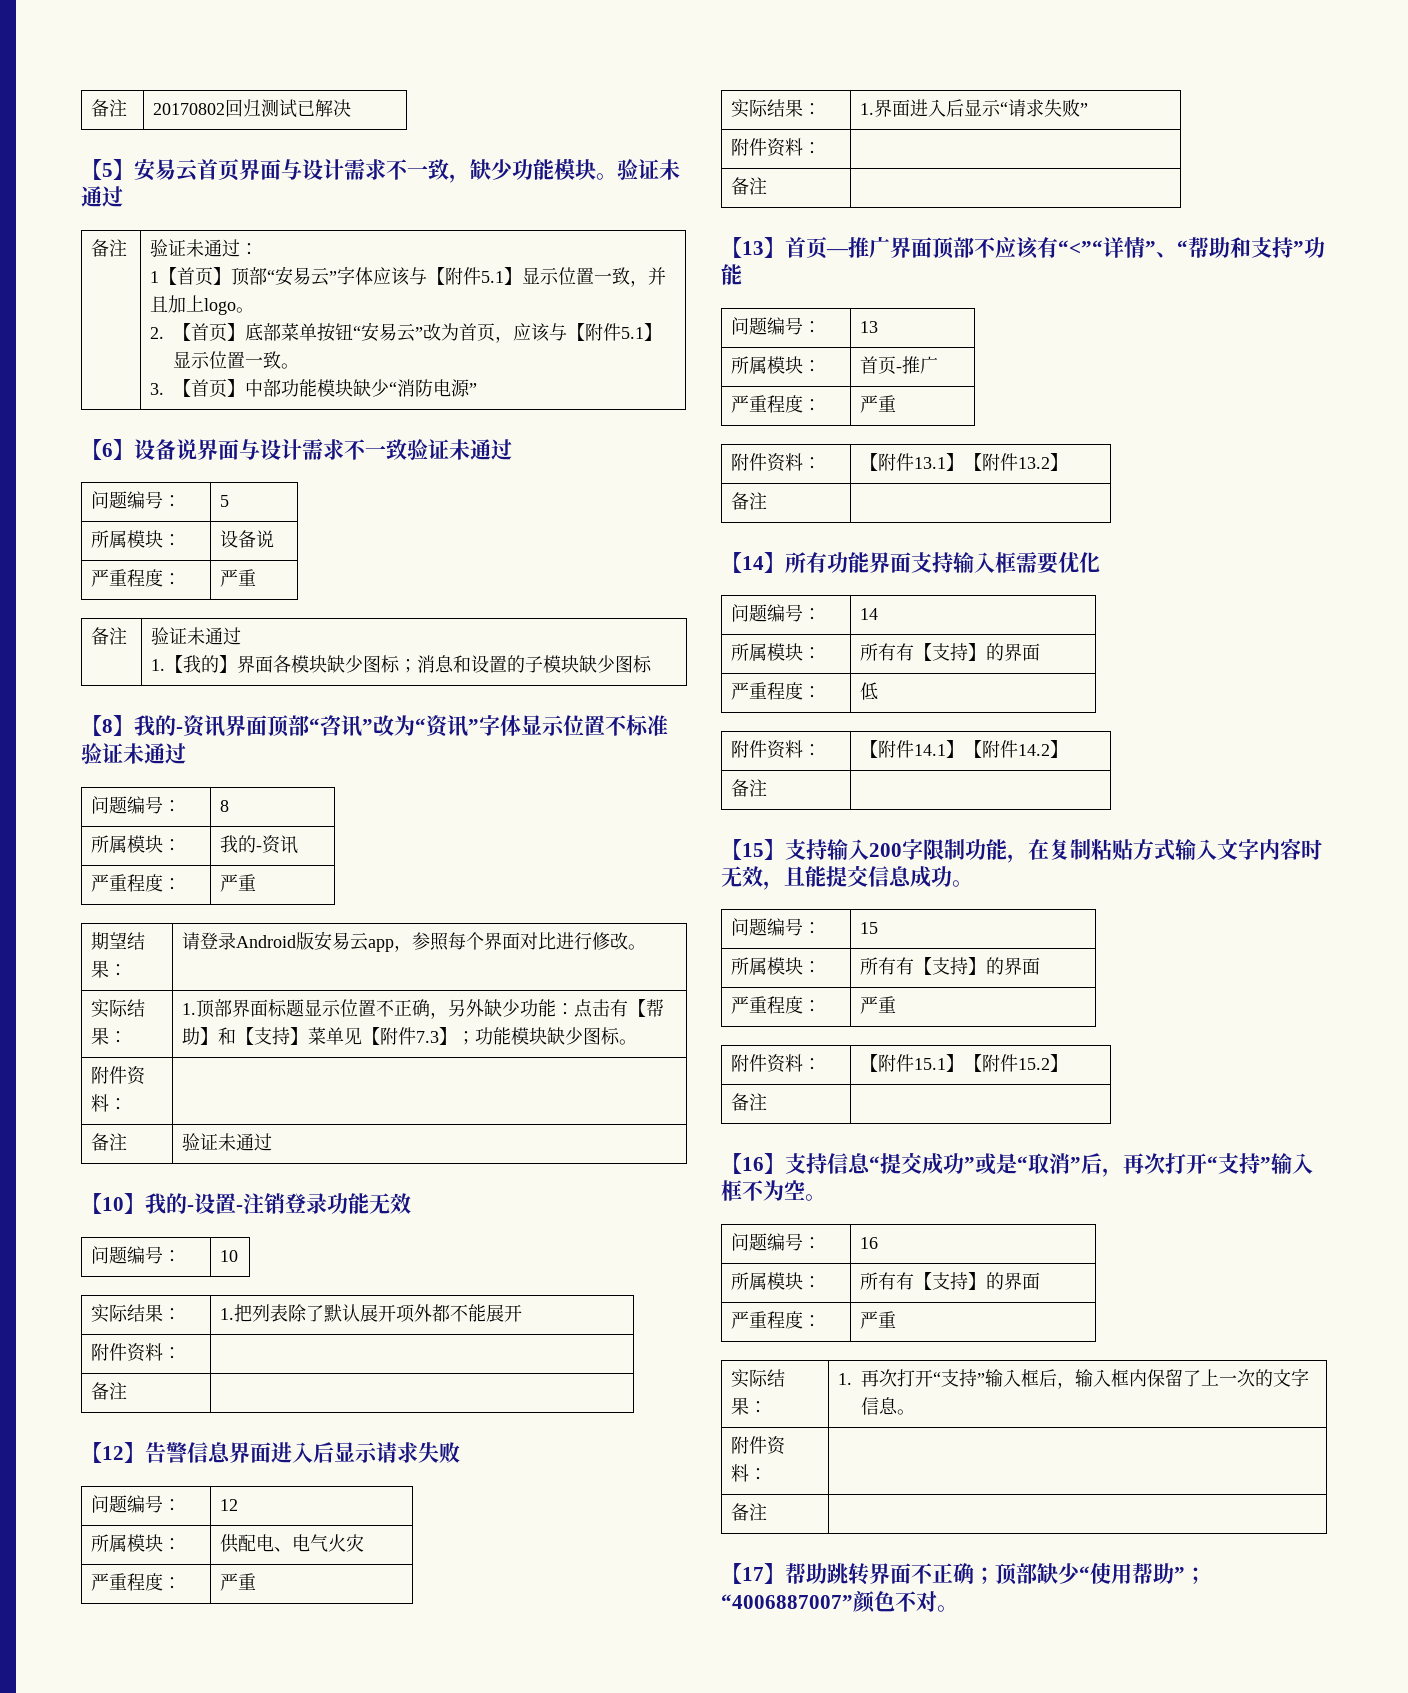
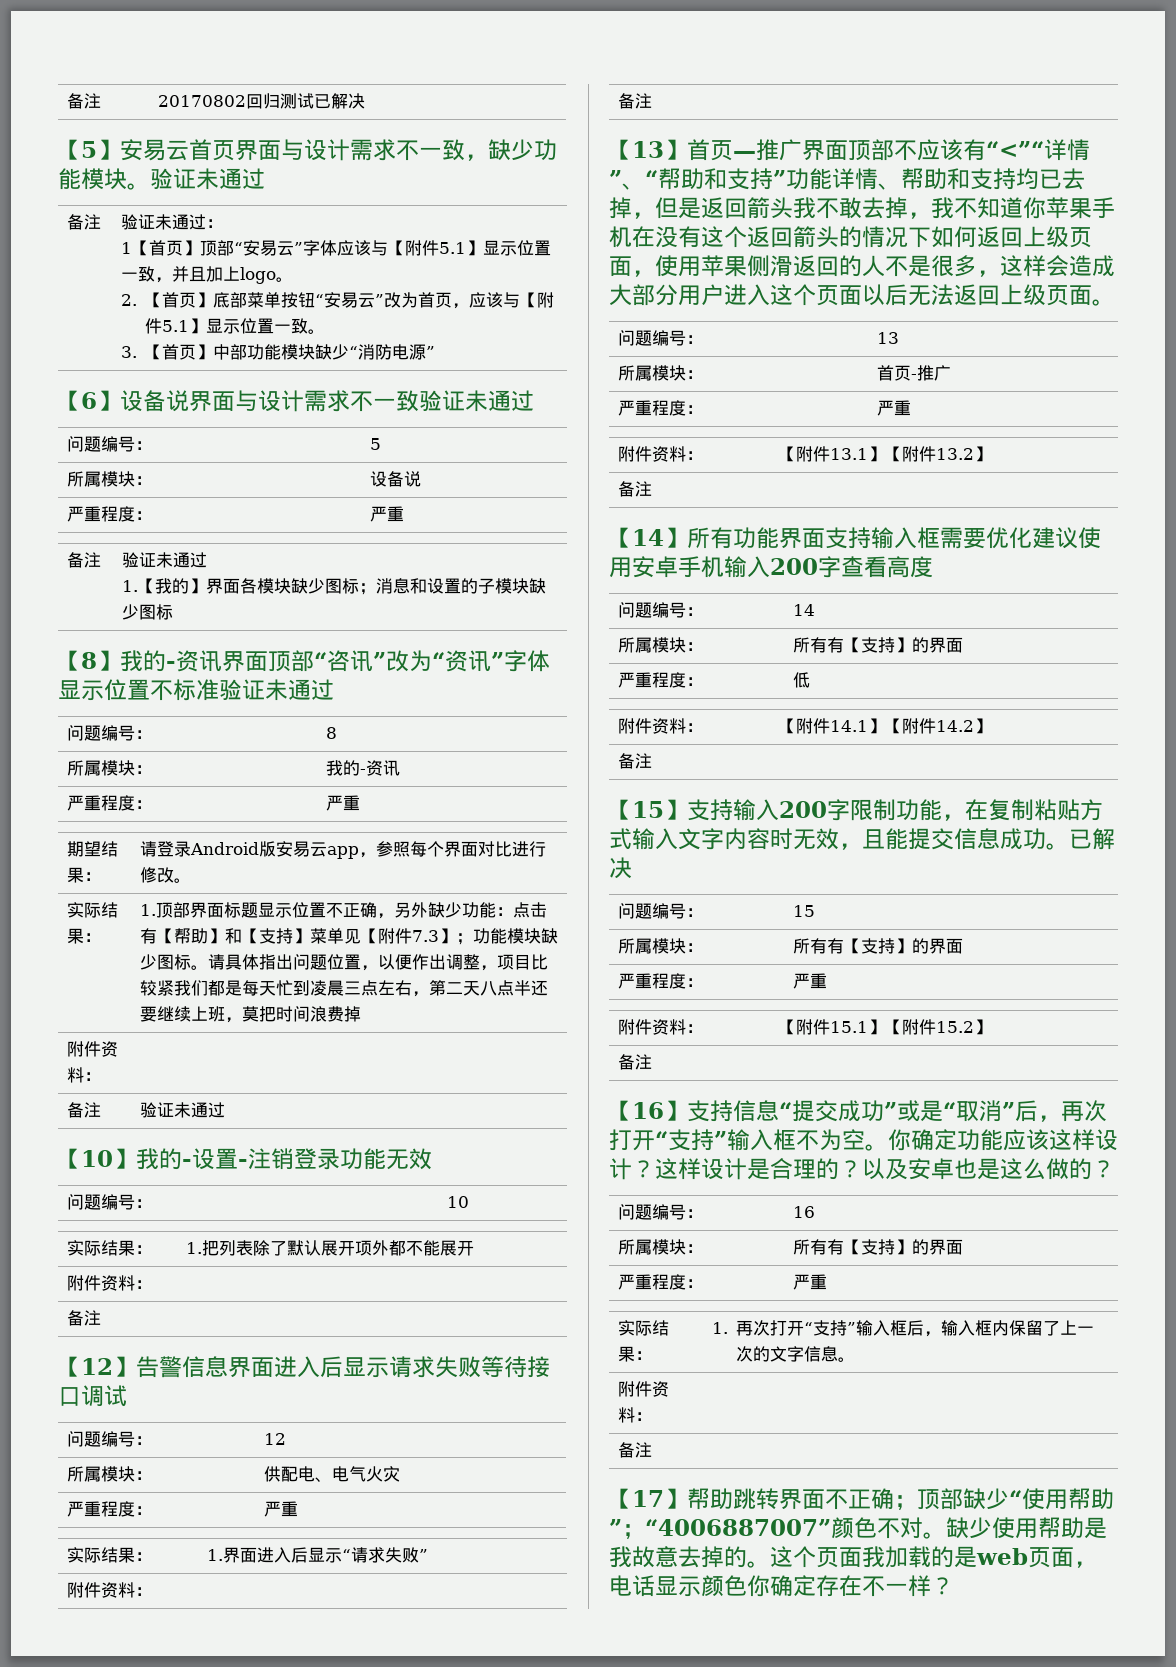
(637, 1042) none -> [207,954,548,971] [139,980,548,997] [139,1006,361,1023] 请具体指出问题位置，以便作出调整，项目比较紧我们都是每天忙到凌晨三点左右，第二天八点半还要继续上班，莫把时间浪费掉
(460, 1452) none -> [481,1356,550,1378] [58,1385,127,1407] 等待接口调试
(742, 274) none -> [832,168,1085,190] [609,197,1115,219] [609,226,1092,248] [609,255,1115,277] [609,284,1115,306] 详情、帮助和支持均已去掉，但是返回箭头我不敢去掉，我不知道你苹果手机在没有这个返回箭头的情况下如何返回上级页面，使用苹果侧滑返回的人不是很多，这样会造成大部分用户进入这个页面以后无法返回上级页面。
(1100, 562) none -> [1032,527,1101,549] [609,556,933,578] 建议使用安卓手机输入200字查看高度
(973, 883) none -> [1069,828,1115,850] [609,857,632,879] 已解决
(826, 1197) none -> [888,1129,1118,1151] [609,1158,1115,1180] 你确定功能应该这样设计？这样设计是合理的？以及安卓也是这么做的？
(958, 1608) none -> [946,1517,1107,1539] [609,1546,1097,1568] [609,1575,954,1597] 缺少使用帮助是我故意去掉的。这个页面我加载的是web页面，电话显示颜色你确定存在不一样？

